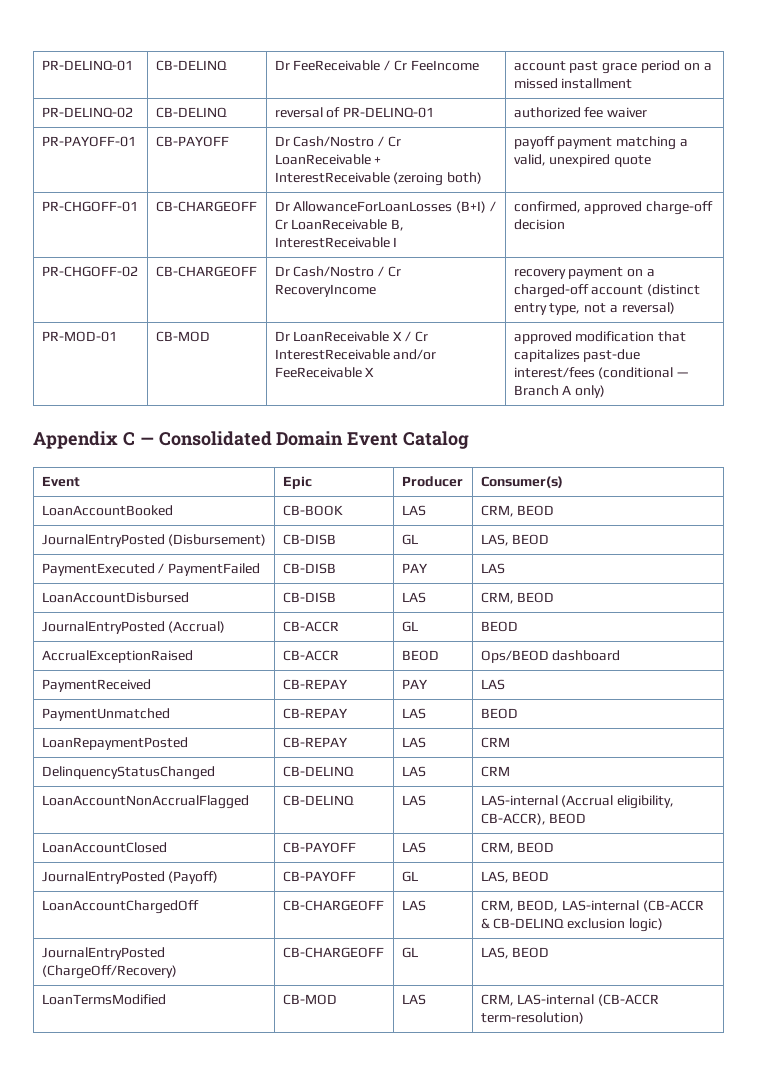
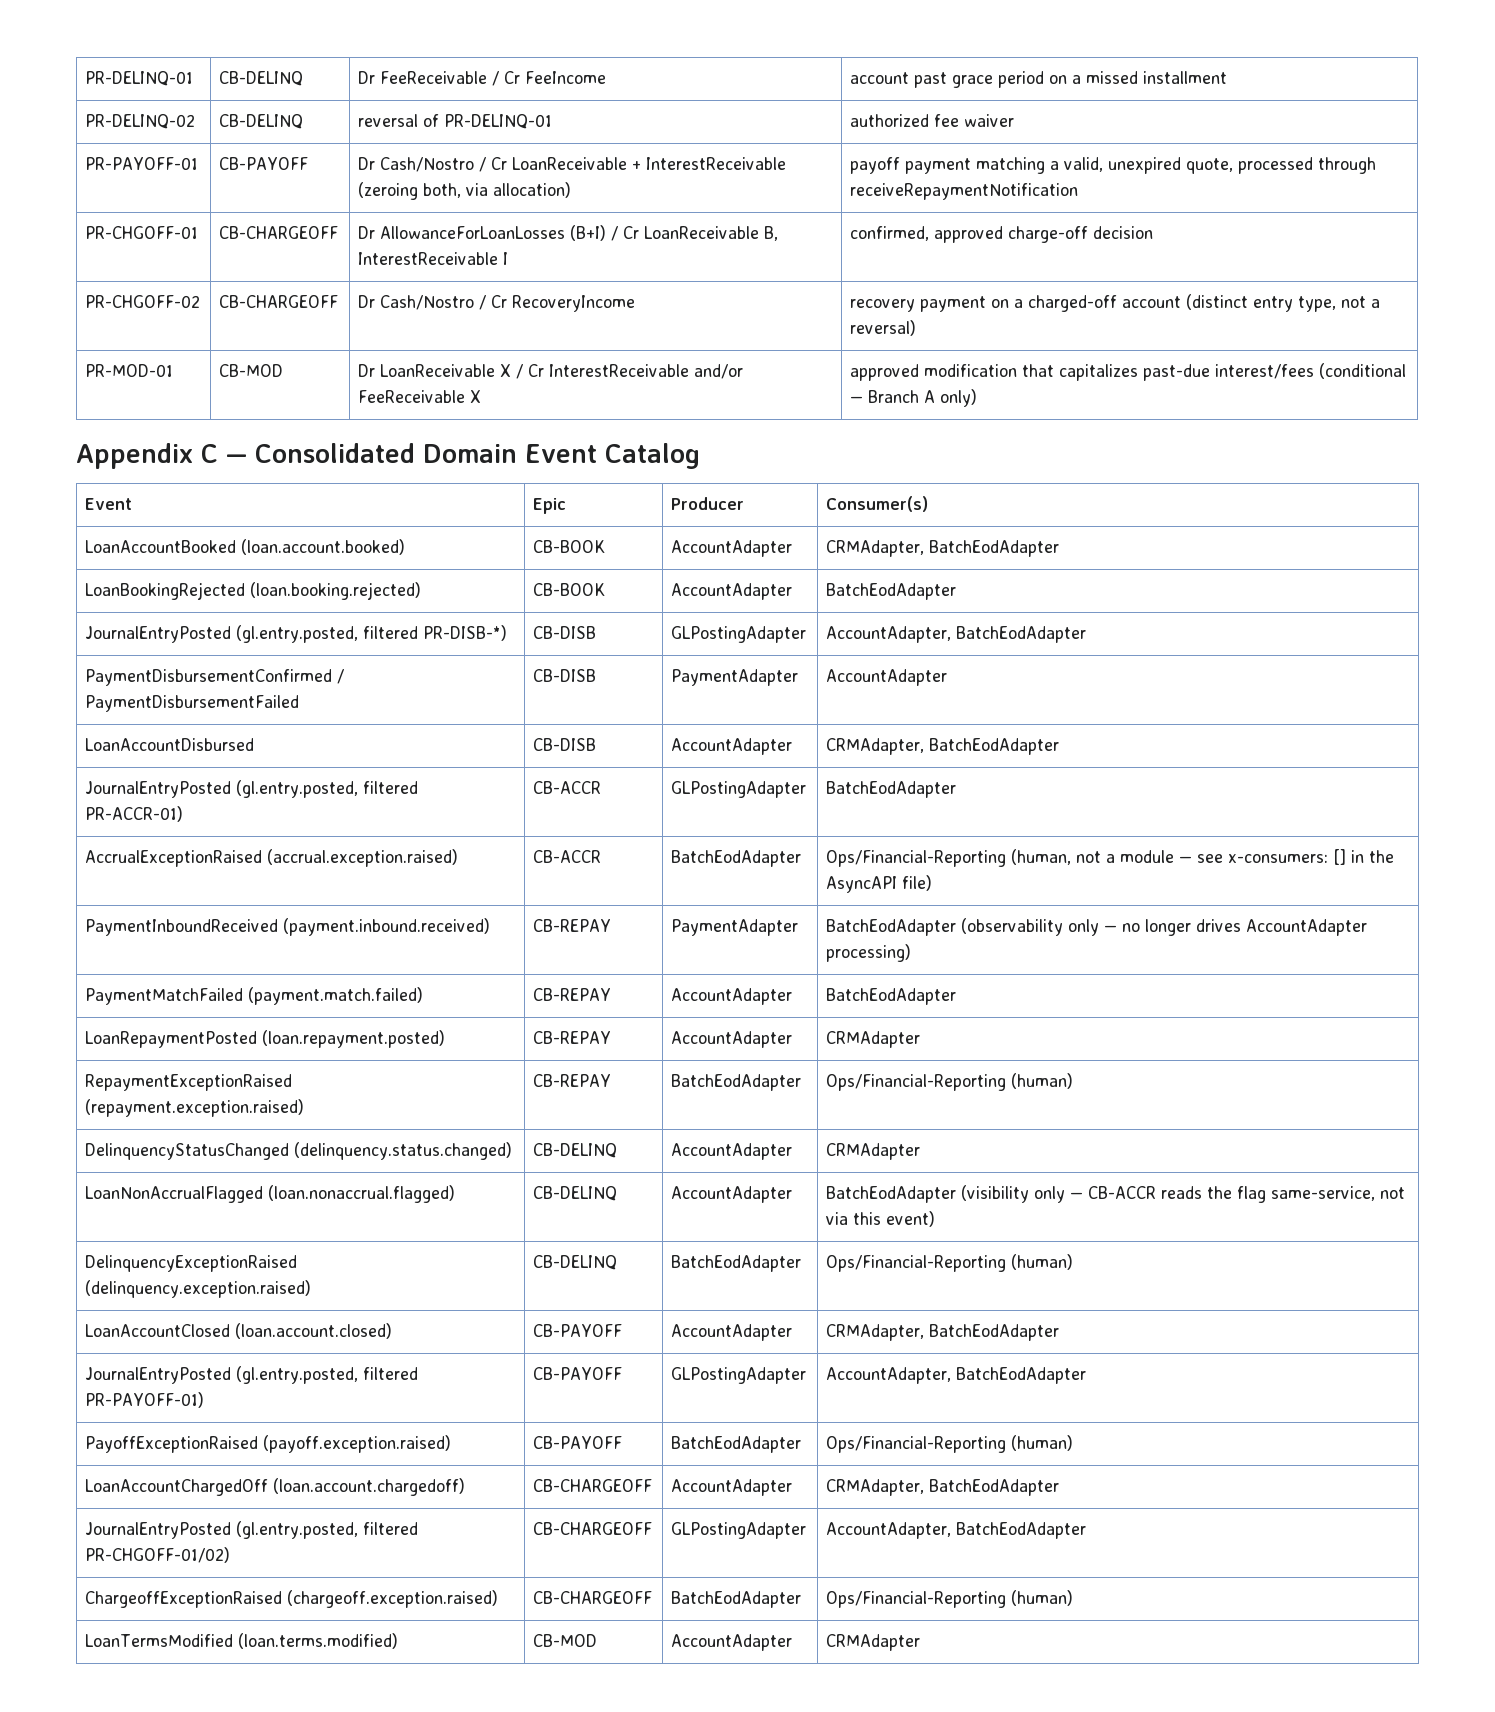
[447,172,483,184] both) -> [423,182,572,198] both, via allocation)
[614,155,652,167] quote -> [1186,157,1377,174] [850,183,1079,200] quote, processed through receiveRepaymentNotification
[282,505,343,516] [401,505,426,516] [480,505,555,517] [41,534,267,547] [282,534,336,545] [401,534,418,545] [480,534,550,546] [41,563,261,576] [282,563,336,574] [401,563,428,573] [480,563,505,574] | CB-BOOK | LAS | CRM, BEOD // JournalEntryPosted (Disbursement) | CB-DISB | GL | LAS, BEOD // PaymentExecuted / PaymentFailed | CB-DISB | PAY | LAS -> [241,539,406,555] [533,540,606,553] [671,540,793,557] [826,540,1060,557] [85,582,422,600] [533,583,606,596] [671,583,793,600] [826,583,957,600] [85,625,508,643] [533,626,597,639] [671,626,807,643] [826,626,1087,643] [85,669,345,686] [85,695,300,712] [533,669,597,682] [671,669,799,686] [826,669,948,686] (loan.account.booked) | CB-BOOK | AccountAdapter | CRMAdapter, BatchEodAdapter // LoanBookingRejected (loan.booking.rejected) | CB-BOOK | AccountAdapter | BatchEodAdapter // JournalEntryPosted (gl.entry.posted, filtered PR-DISB-*) | CB-DISB | GLPostingAdapter | AccountAdapter, BatchEodAdapter // PaymentDisbursementConfirmed / PaymentDisbursementFailed | CB-DISB | PaymentAdapter | AccountAdapter
[401,592,426,603] [480,592,555,604] [41,621,226,634] [282,621,339,632] [401,621,418,632] [480,621,518,632] LAS | CRM, BEOD // JournalEntryPosted (Accrual) | CB-ACCR | GL | BEOD -> [671,738,793,755] [826,738,1060,755] [85,780,419,798] [85,806,184,822] [533,781,602,794] [671,781,807,798] [826,781,957,798] AccountAdapter | CRMAdapter, BatchEodAdapter // JournalEntryPosted (gl.entry.posted, filtered PR-ACCR-01) | CB-ACCR | GLPostingAdapter | BatchEodAdapter
[282,650,339,661] [401,650,439,661] [480,650,621,663] [41,679,151,692] [282,679,348,690] [401,679,428,689] [480,679,505,690] [41,708,170,721] [282,708,348,719] [401,708,426,719] [480,708,518,719] | CB-ACCR | BEOD | Ops/BEOD dashboard // PaymentReceived | CB-REPAY | PAY | LAS // PaymentUnmatched | CB-REPAY | LAS | BEOD -> [267,849,459,867] [533,850,602,863] [671,850,802,867] [826,849,1395,867] [826,875,933,893] [85,918,491,936] [533,919,612,932] [671,919,799,936] [826,918,1368,936] [826,944,912,962] [85,987,424,1005] [533,988,612,1001] [671,988,793,1005] [826,988,957,1005] (accrual.exception.raised) | CB-ACCR | BatchEodAdapter | Ops/Financial-Reporting (human, not a module — see x-consumers: [] in the AsyncAPI file) // PaymentInboundReceived (payment.inbound.received) | CB-REPAY | PaymentAdapter | BatchEodAdapter (observability only — no longer drives AccountAdapter processing) // PaymentMatchFailed (payment.match.failed) | CB-REPAY | AccountAdapter | BatchEodAdapter
[282,737,348,748] [401,737,426,748] [480,737,510,748] | CB-REPAY | LAS | CRM -> [262,1030,446,1048] [533,1031,612,1044] [671,1031,793,1048] [826,1031,921,1048] [85,1074,293,1091] [85,1099,305,1117] [533,1074,612,1087] [671,1074,802,1091] [826,1073,1074,1091] (loan.repayment.posted) | CB-REPAY | AccountAdapter | CRMAdapter // RepaymentExceptionRaised (repayment.exception.raised) | CB-REPAY | BatchEodAdapter | Ops/Financial-Reporting (human)
[282,766,354,777] [401,766,426,777] [480,766,510,777] [41,795,249,809] [282,795,354,806] [401,795,426,806] [480,795,675,809] [480,813,587,825] | CB-DELINQ | LAS | CRM // LoanAccountNonAccrualFlagged | CB-DELINQ | LAS | LAS-internal (Accrual eligibility, CB-ACCR), BEOD -> [294,1142,513,1160] [533,1143,618,1158] [671,1143,793,1160] [826,1143,921,1160] [85,1185,456,1203] [533,1186,618,1201] [671,1186,793,1203] [826,1185,1406,1203] [826,1211,936,1227] [85,1255,298,1272] [85,1280,312,1298] [533,1255,618,1270] [671,1255,802,1272] [826,1254,1074,1272] (delinquency.status.changed) | CB-DELINQ | AccountAdapter | CRMAdapter // LoanNonAccrualFlagged (loan.nonaccrual.flagged) | CB-DELINQ | AccountAdapter | BatchEodAdapter (visibility only — CB-ACCR reads the flag same-service, not via this event) // DelinquencyExceptionRaised (delinquency.exception.raised) | CB-DELINQ | BatchEodAdapter | Ops/Financial-Reporting (human)
[282,842,356,853] [401,842,426,853] [480,842,555,854] [41,871,219,884] [282,871,356,882] [401,871,418,882] [480,871,550,883] | CB-PAYOFF | LAS | CRM, BEOD // JournalEntryPosted (Payoff) | CB-PAYOFF | GL | LAS, BEOD -> [235,1323,393,1339] [533,1324,623,1337] [671,1324,793,1341] [826,1324,1060,1341] [85,1366,419,1384] [85,1392,205,1408] [533,1367,623,1380] [671,1367,807,1384] [826,1367,1087,1384] [85,1435,452,1453] [533,1436,623,1449] [671,1436,802,1453] [826,1435,1074,1453] (loan.account.closed) | CB-PAYOFF | AccountAdapter | CRMAdapter, BatchEodAdapter // JournalEntryPosted (gl.entry.posted, filtered PR-PAYOFF-01) | CB-PAYOFF | GLPostingAdapter | AccountAdapter, BatchEodAdapter // PayoffExceptionRaised (payoff.exception.raised) | CB-PAYOFF | BatchEodAdapter | Ops/Financial-Reporting (human)
[282,900,384,911] [401,900,426,911] [480,900,704,912] [480,918,663,932] [41,947,165,960] [41,965,177,979] [282,947,384,958] [401,947,418,958] [480,947,550,959] | CB-CHARGEOFF | LAS | CRM, BEOD, LAS-internal (CB-ACCR & CB-DELINQ exclusion logic) // JournalEntryPosted (ChargeOff/Recovery) | CB-CHARGEOFF | GL | LAS, BEOD -> [273,1478,466,1496] [533,1479,653,1492] [671,1479,793,1496] [826,1479,1060,1496] [85,1521,419,1539] [85,1547,231,1563] [533,1522,653,1535] [671,1522,807,1539] [826,1522,1087,1539] [85,1590,499,1608] [533,1591,653,1604] [671,1591,802,1608] [826,1590,1074,1608] (loan.account.chargedoff) | CB-CHARGEOFF | AccountAdapter | CRMAdapter, BatchEodAdapter // JournalEntryPosted (gl.entry.posted, filtered PR-CHGOFF-01/02) | CB-CHARGEOFF | GLPostingAdapter | AccountAdapter, BatchEodAdapter // ChargeoffExceptionRaised (chargeoff.exception.raised) | CB-CHARGEOFF | BatchEodAdapter | Ops/Financial-Reporting (human)
[282,994,337,1005] [401,994,426,1005] [480,994,660,1006] [480,1012,584,1024] | CB-MOD | LAS | CRM, LAS-internal (CB-ACCR term-resolution) -> [238,1633,399,1649] [533,1634,598,1647] [671,1634,793,1651] [826,1634,921,1651] (loan.terms.modified) | CB-MOD | AccountAdapter | CRMAdapter

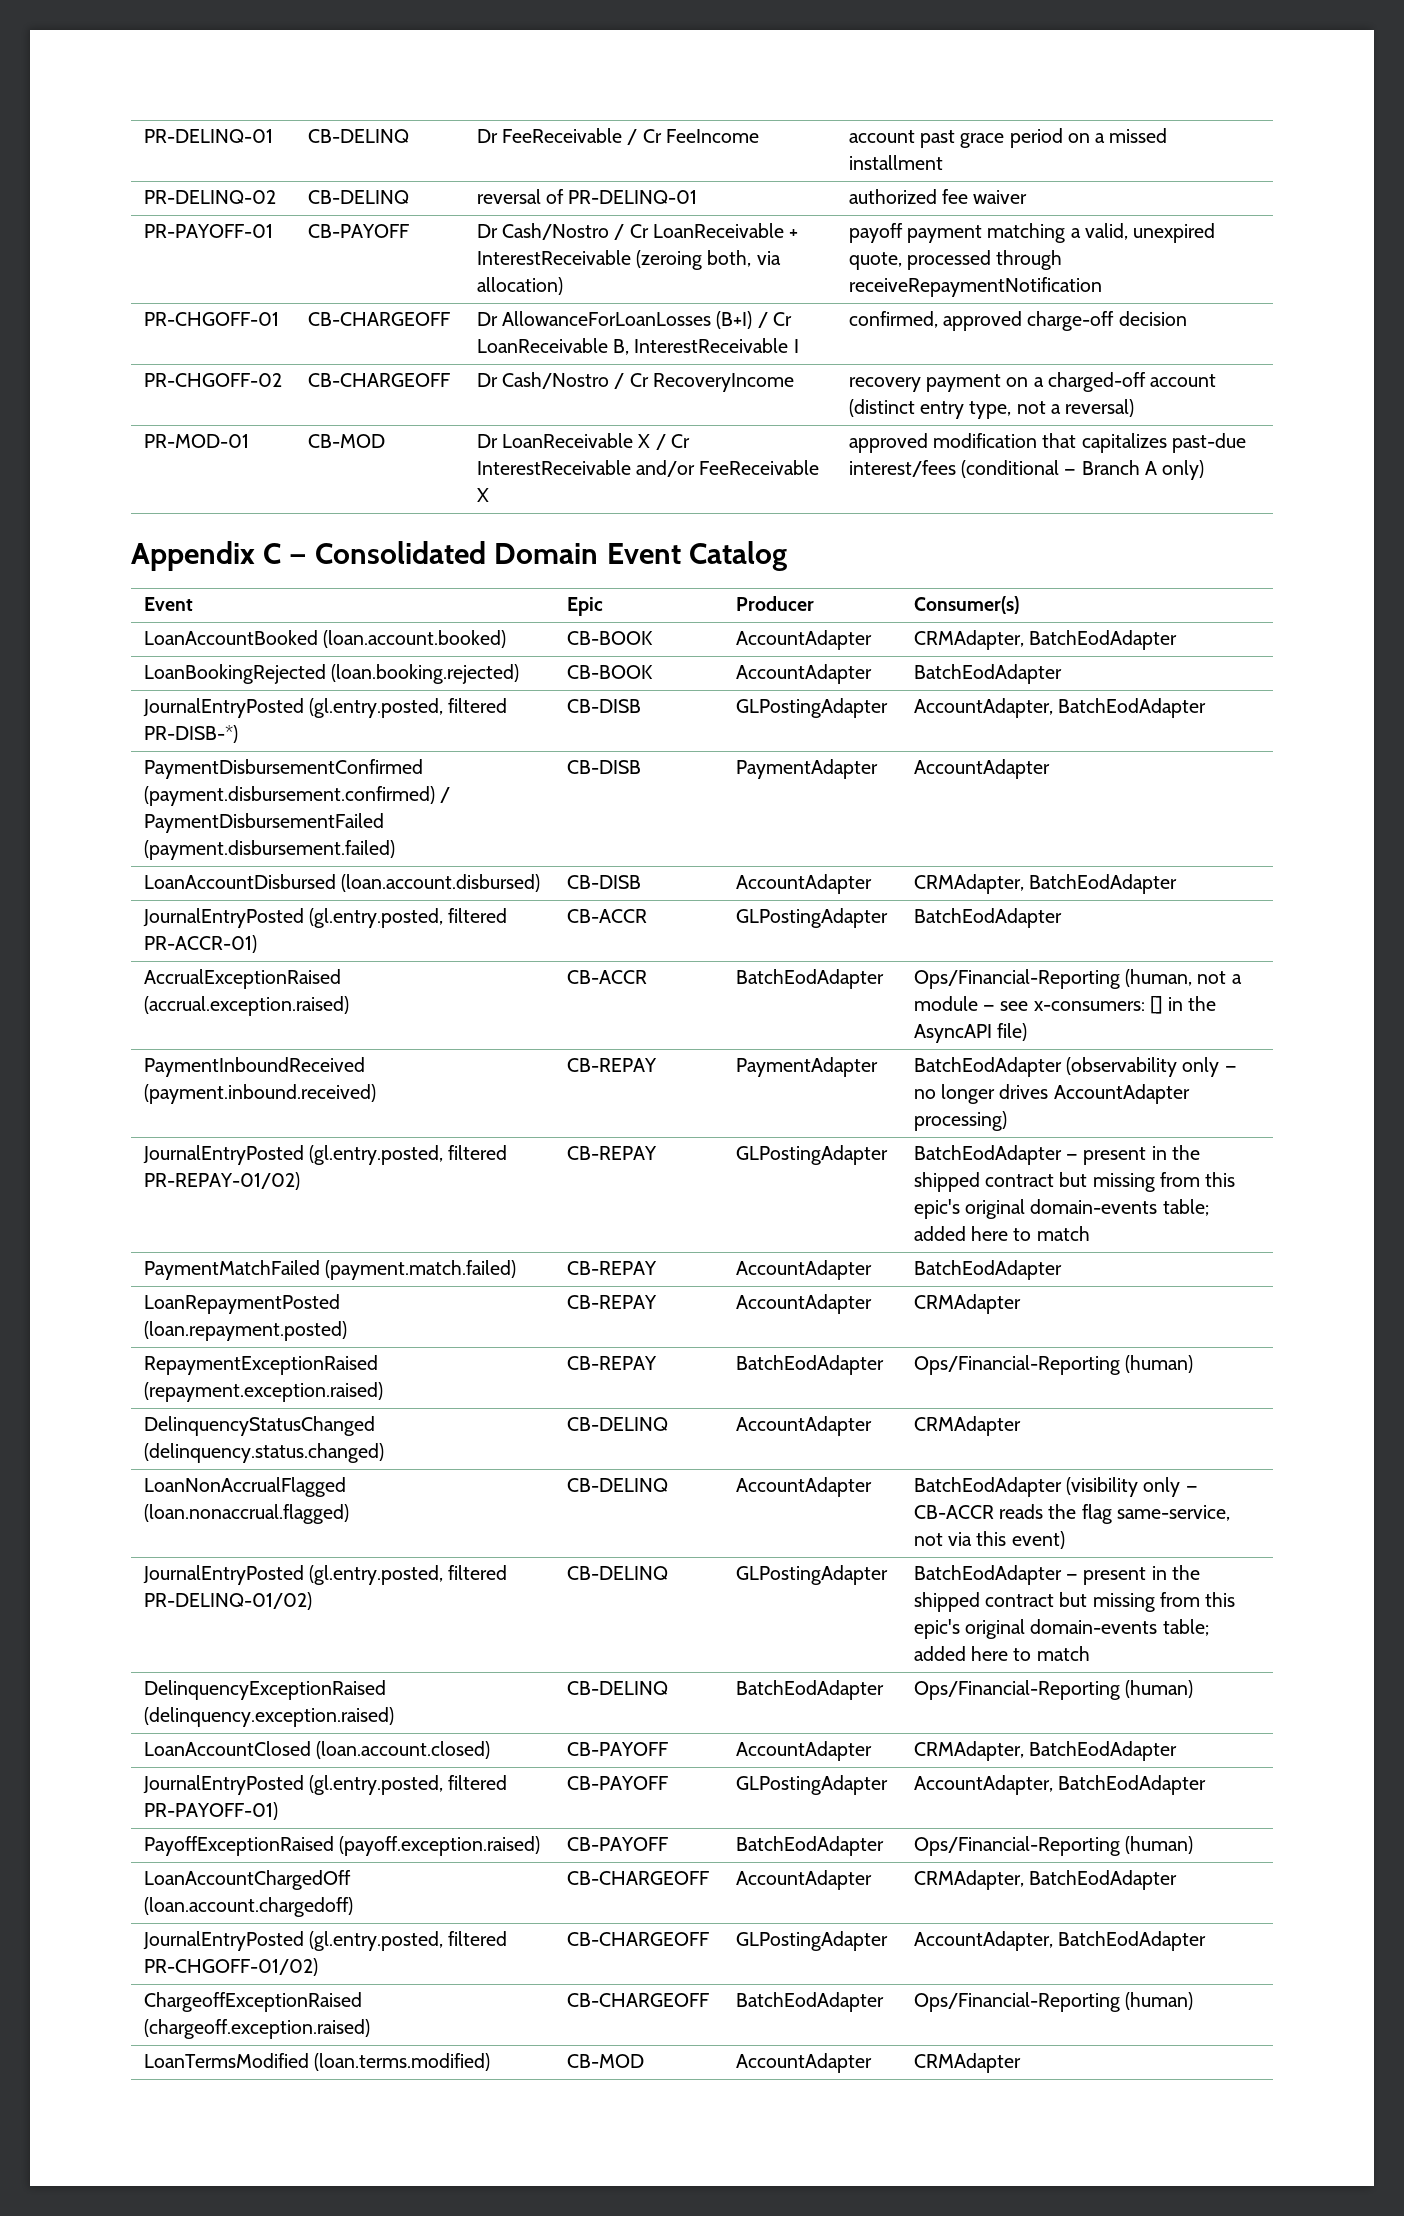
(333, 677) none -> [143,786,435,806] (payment.disbursement.confirmed)
(300, 703) none -> [143,840,395,860] (payment.disbursement.failed)
(255, 744) none -> [341,874,541,892] (loan.account.disbursed)
(912, 953) none -> [142,1145,508,1165] [143,1172,300,1190] [566,1146,657,1160] [735,1145,888,1165] [913,1145,1200,1165] [913,1172,1236,1192] [913,1199,1209,1219] [913,1226,1090,1241] // JournalEntryPosted (gl.entry.posted, filtered PR-REPAY-01/02) | CB-REPAY | GLPostingAdapter | BatchEodAdapter — present in the shipped contract but missing from this epic's original domain-events table; added here to match
(936, 1219) none -> [142,1565,508,1585] [143,1592,312,1610] [566,1566,668,1580] [735,1565,888,1585] [913,1565,1200,1585] [913,1592,1236,1612] [913,1619,1209,1639] [913,1646,1090,1661] // JournalEntryPosted (gl.entry.posted, filtered PR-DELINQ-01/02) | CB-DELINQ | GLPostingAdapter | BatchEodAdapter — present in the shipped contract but missing from this epic's original domain-events table; added here to match

